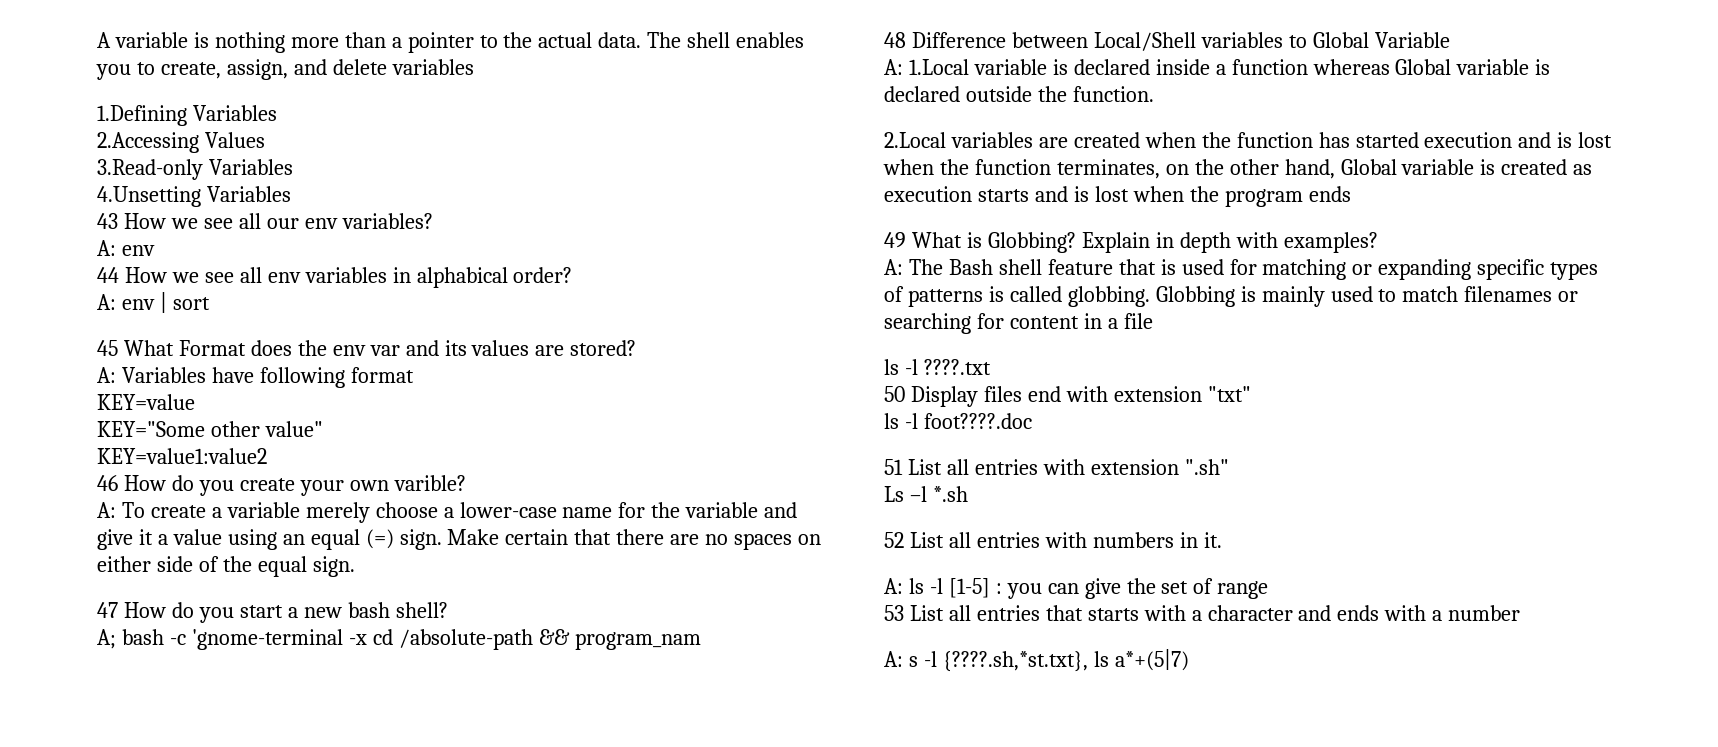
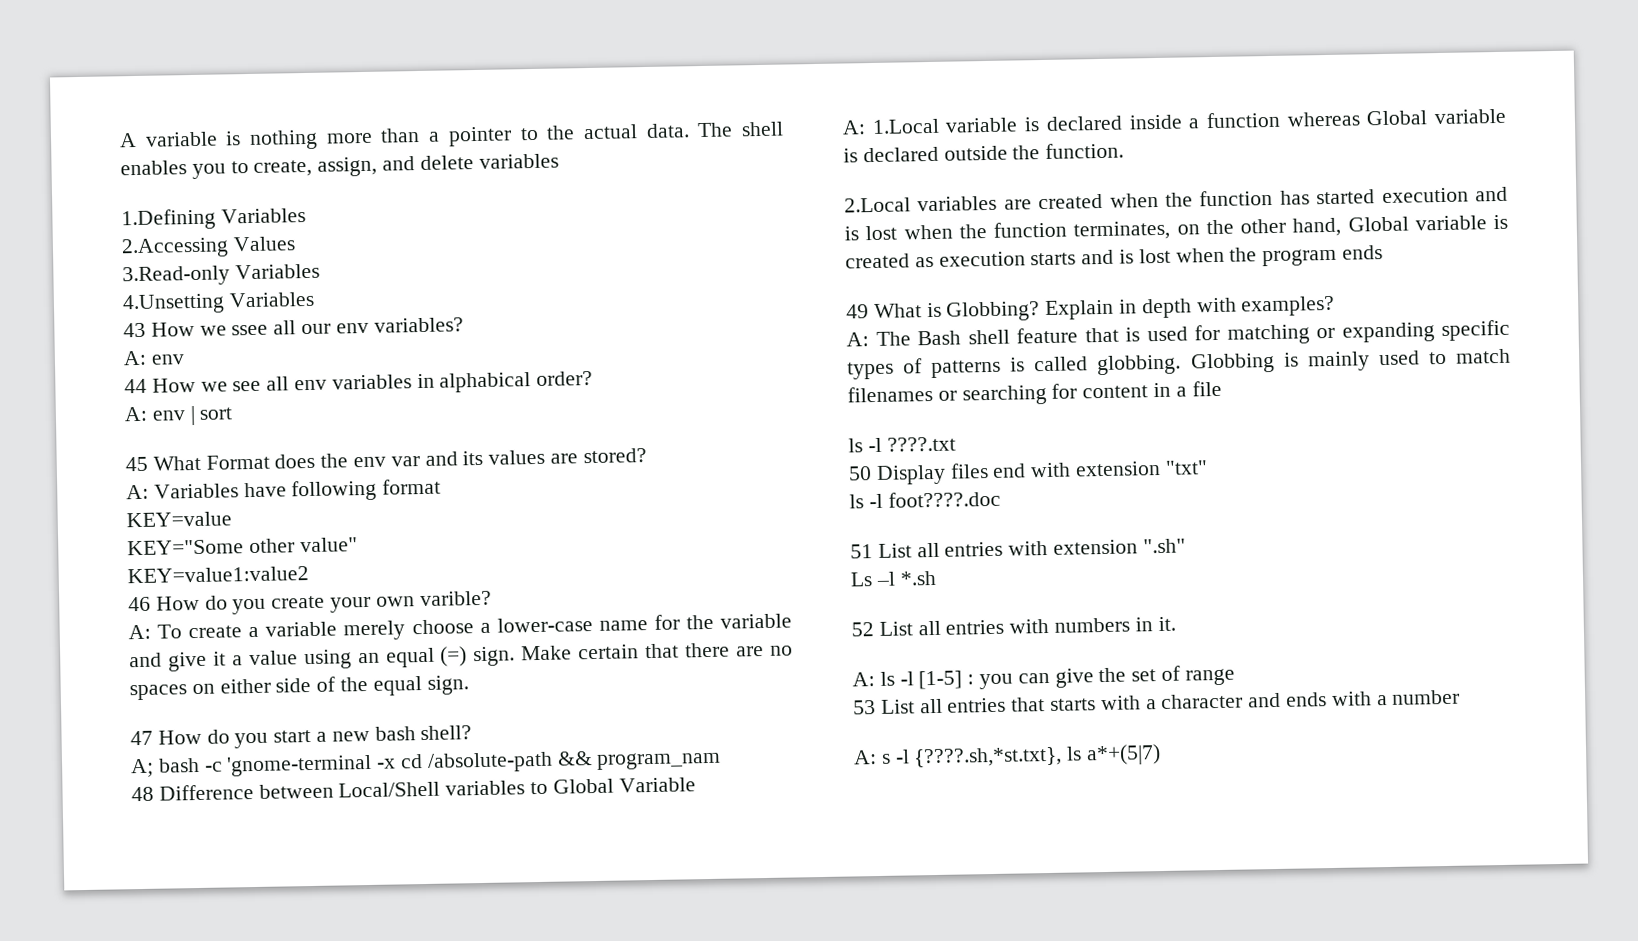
[203,218,233,229] see -> [231,324,269,336] ssee

